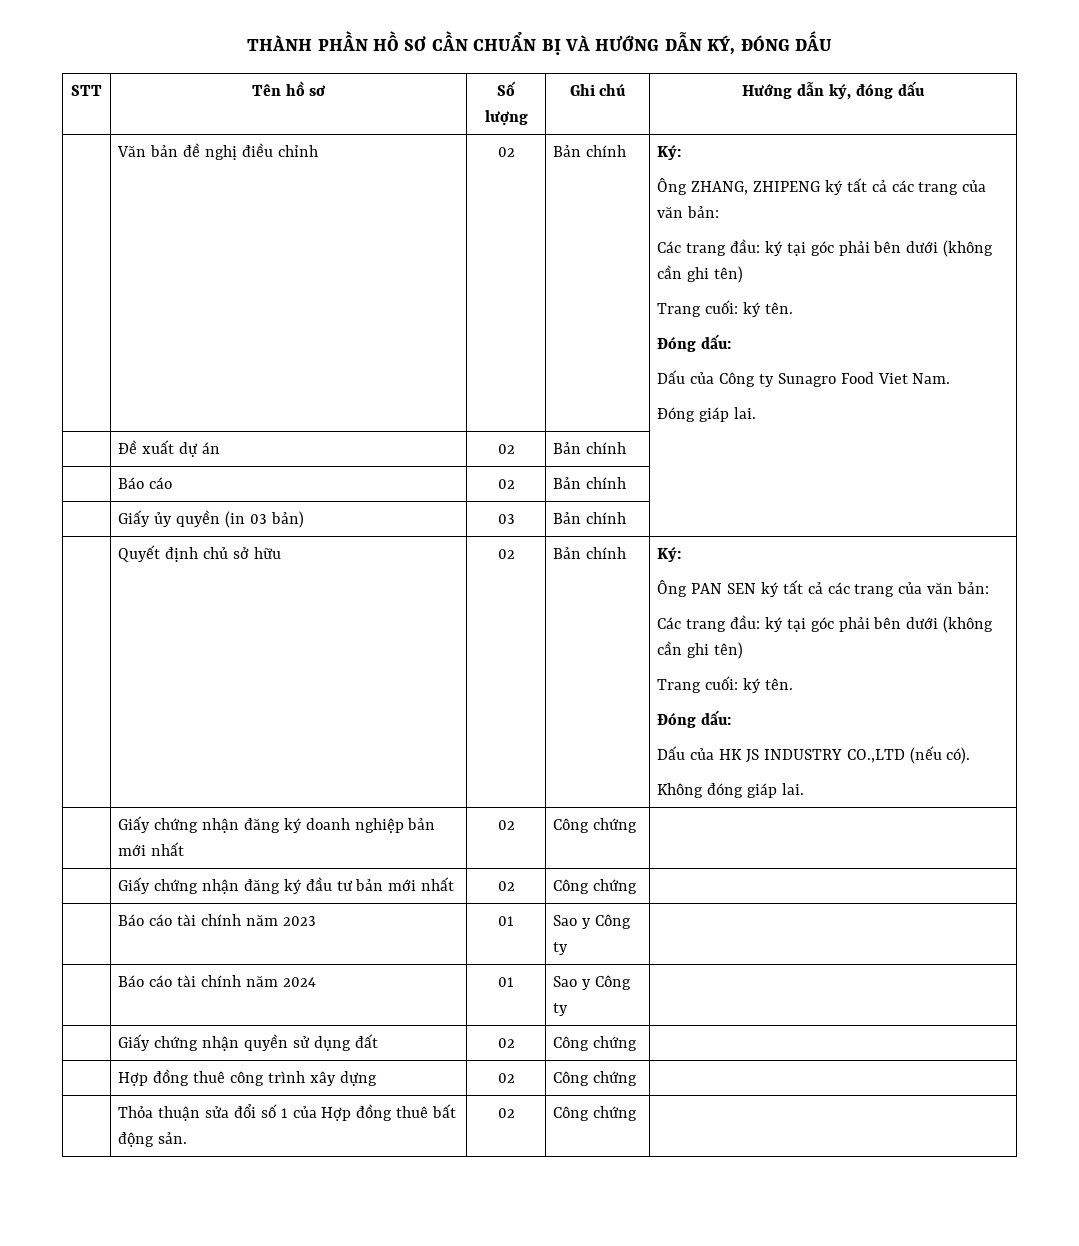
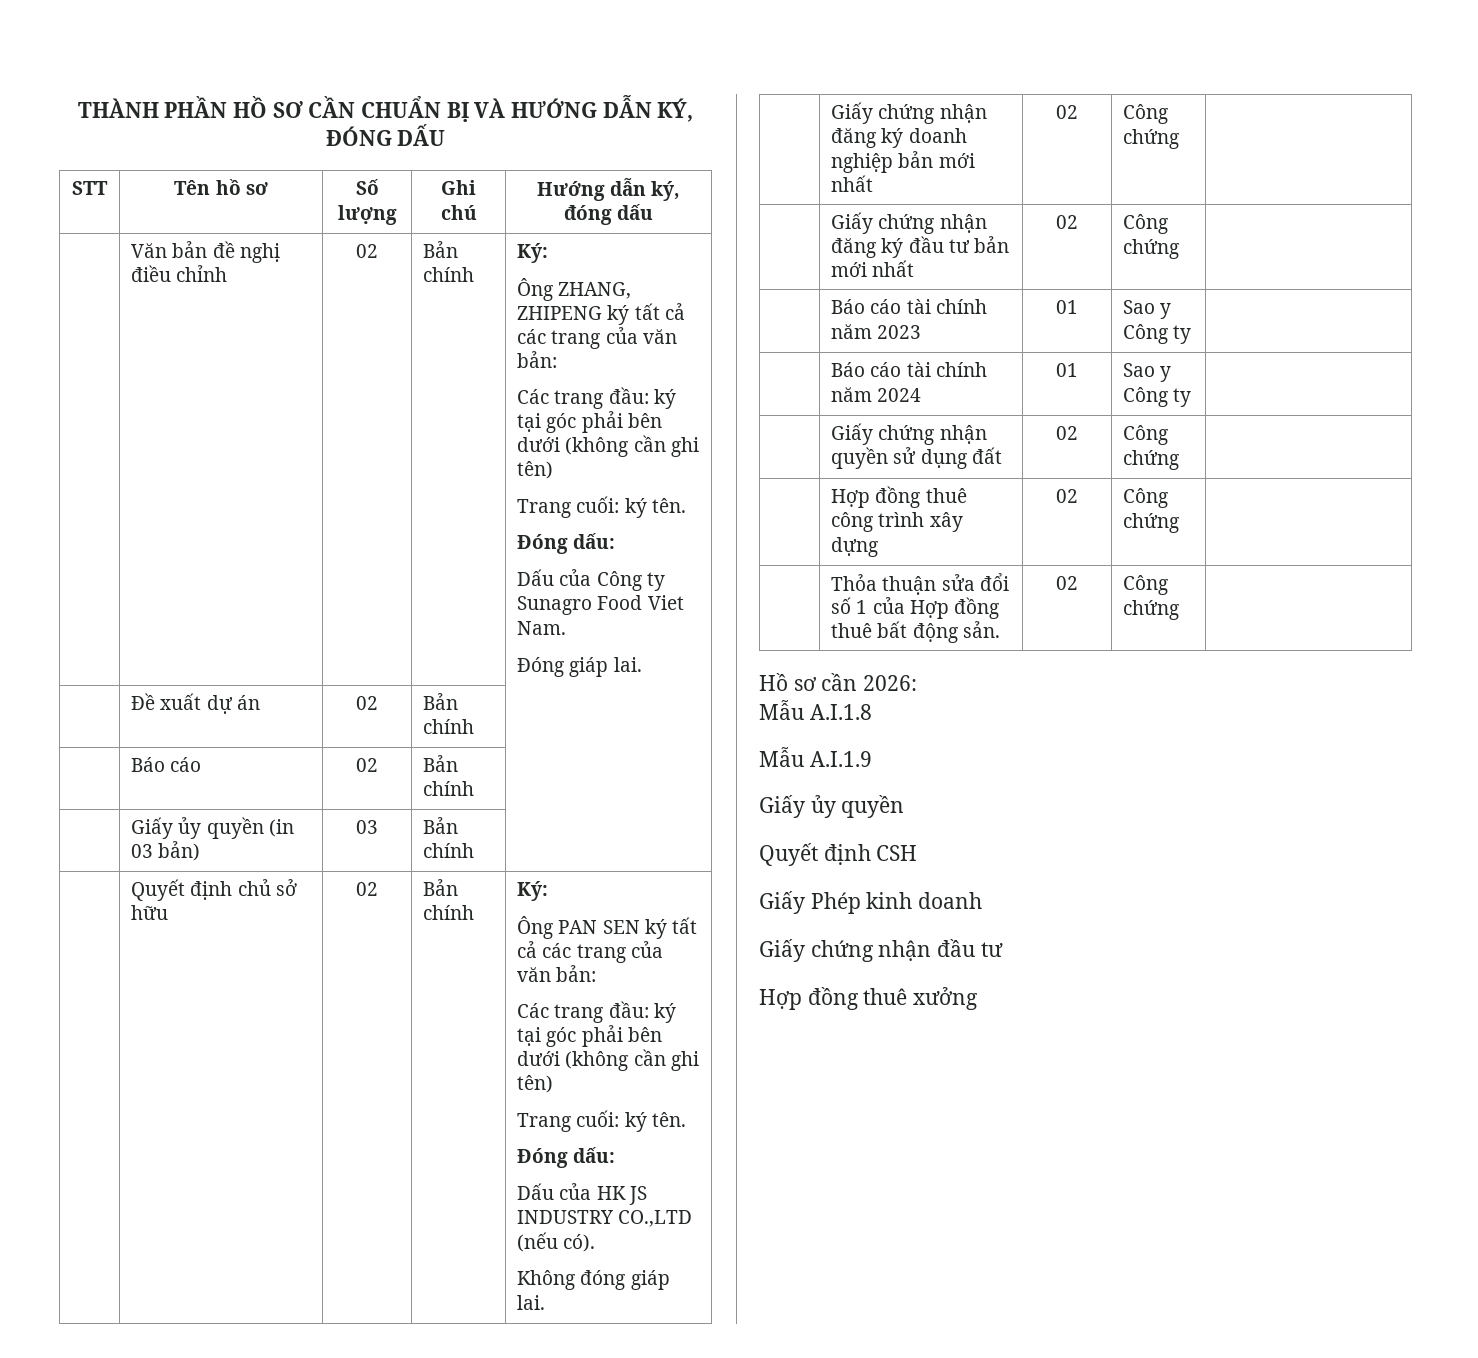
(638, 1113) none -> [759,673,918,691] [759,700,872,720] [759,747,872,767] [759,795,905,818] [759,843,918,866] [759,891,983,914] [759,939,1003,962] [759,987,979,1010] // Hồ sơ cần 2026: // Mẫu A.I.1.8 // Mẫu A.I.1.9 // Giấy ủy quyền // Quyết định CSH // Giấy Phép kinh doanh // Giấy chứng nhận đầu tư // Hợp đồng thuê xưởng

